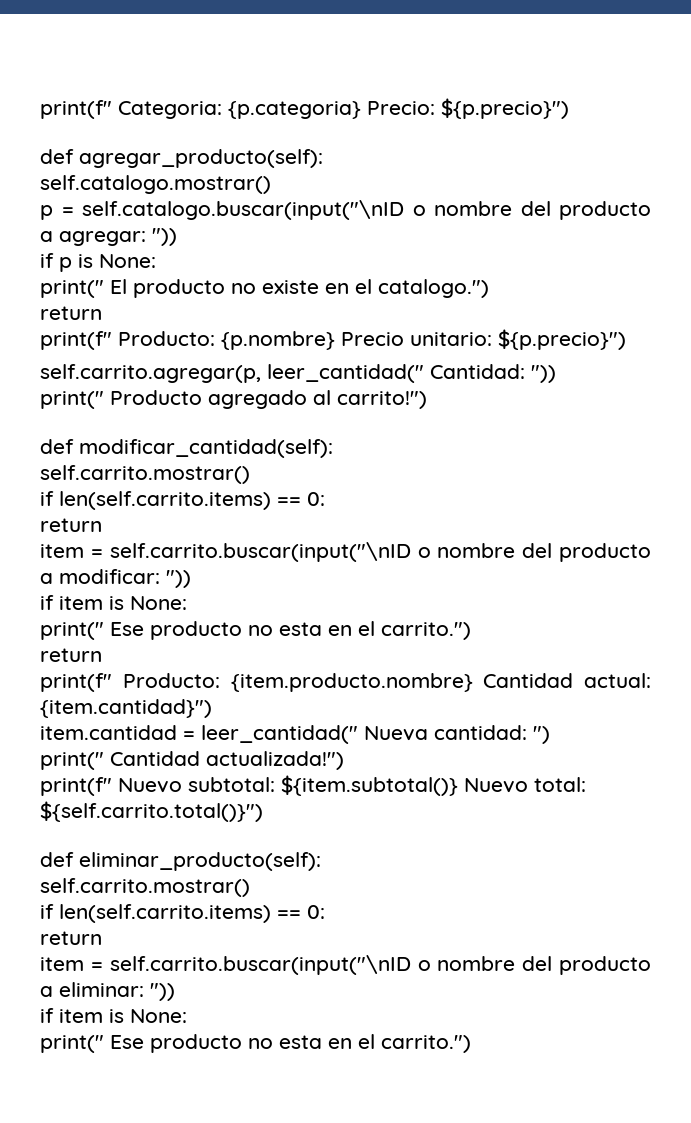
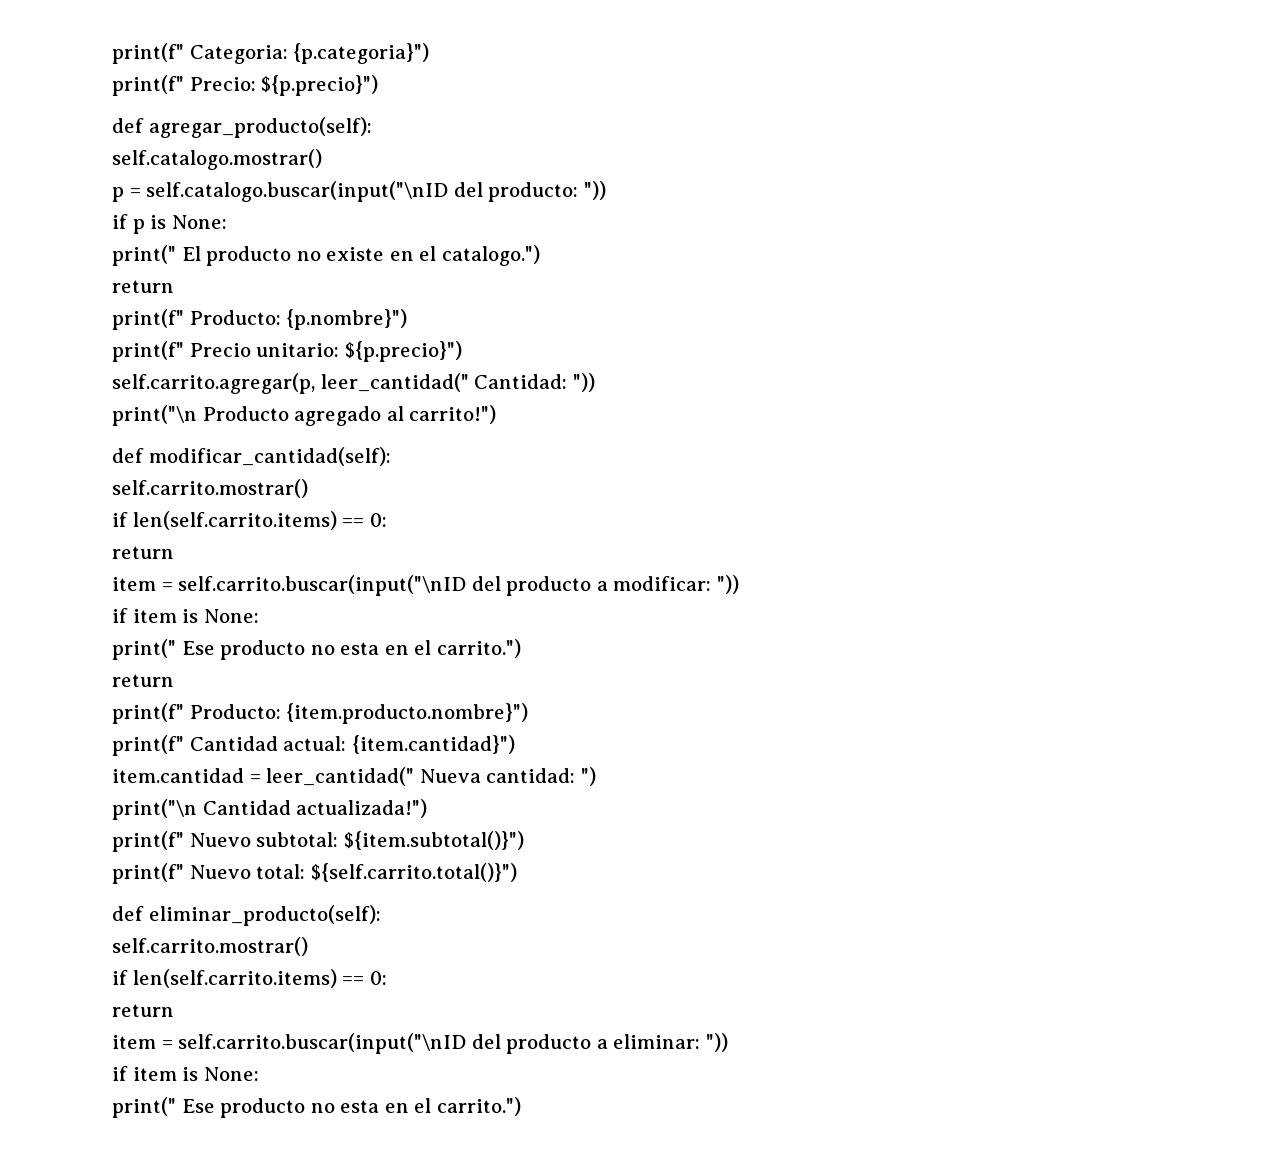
[228,101,361,119] {p.categoria} -> [293,43,430,64] [112,75,184,96] {p.categoria}") // print(f"
[412,201,651,220] [40,231,146,246] o nombre del producto a agregar: -> [453,182,579,202] del producto:
[221,331,335,350] {p.nombre} -> [286,309,408,330] [112,341,184,362] {p.nombre}") // print(f"
[40,391,104,409] print(" -> [112,405,197,426] print("\n
[417,543,516,558] o nombre -> (467, 585) none
[230,673,473,692] {item.producto.nombre} -> [286,703,529,724] [112,735,184,756] {item.producto.nombre}") // print(f"
[40,752,104,770] print(" -> [112,799,197,820] print("\n
[281,775,458,796] ${item.subtotal()} -> [343,831,524,850] [112,863,184,884] ${item.subtotal()}") // print(f"
[417,956,516,971] o nombre -> (467, 1043) none

